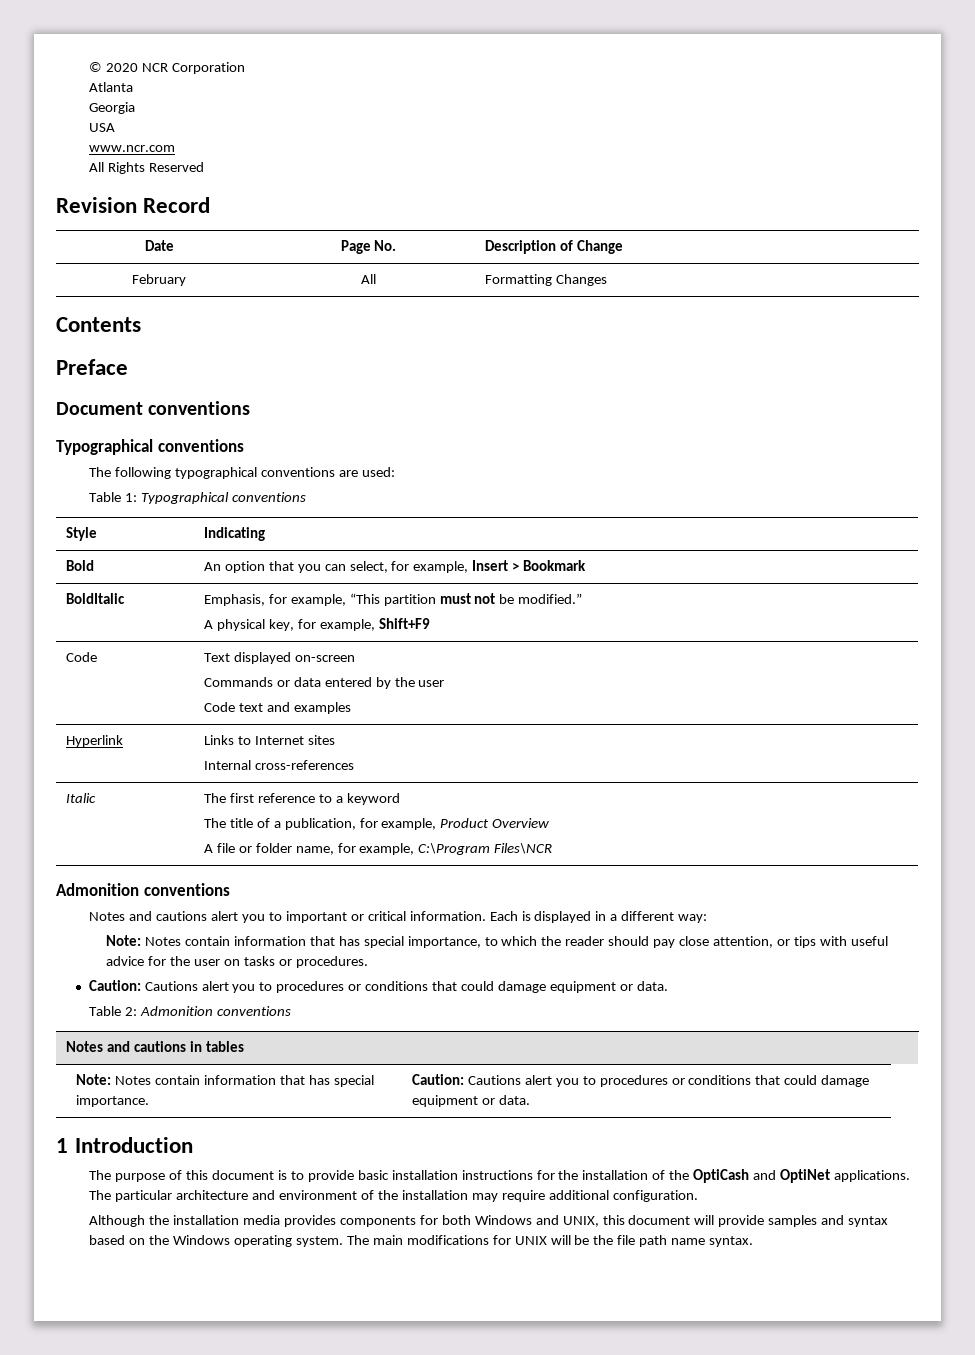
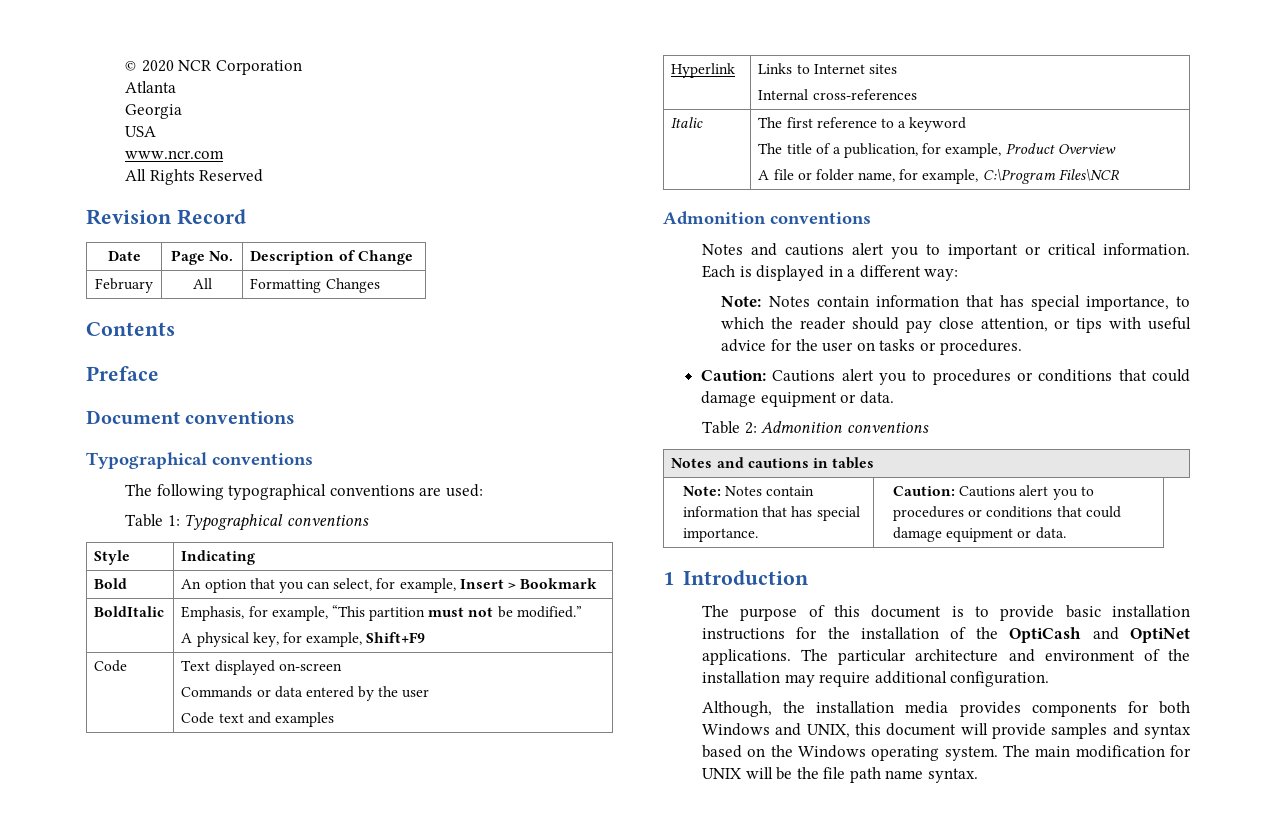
[89,1215,146,1227] Although -> [701,701,772,717] Although,
[406,1235,489,1245] modifications -> [1075,745,1165,758] modification

